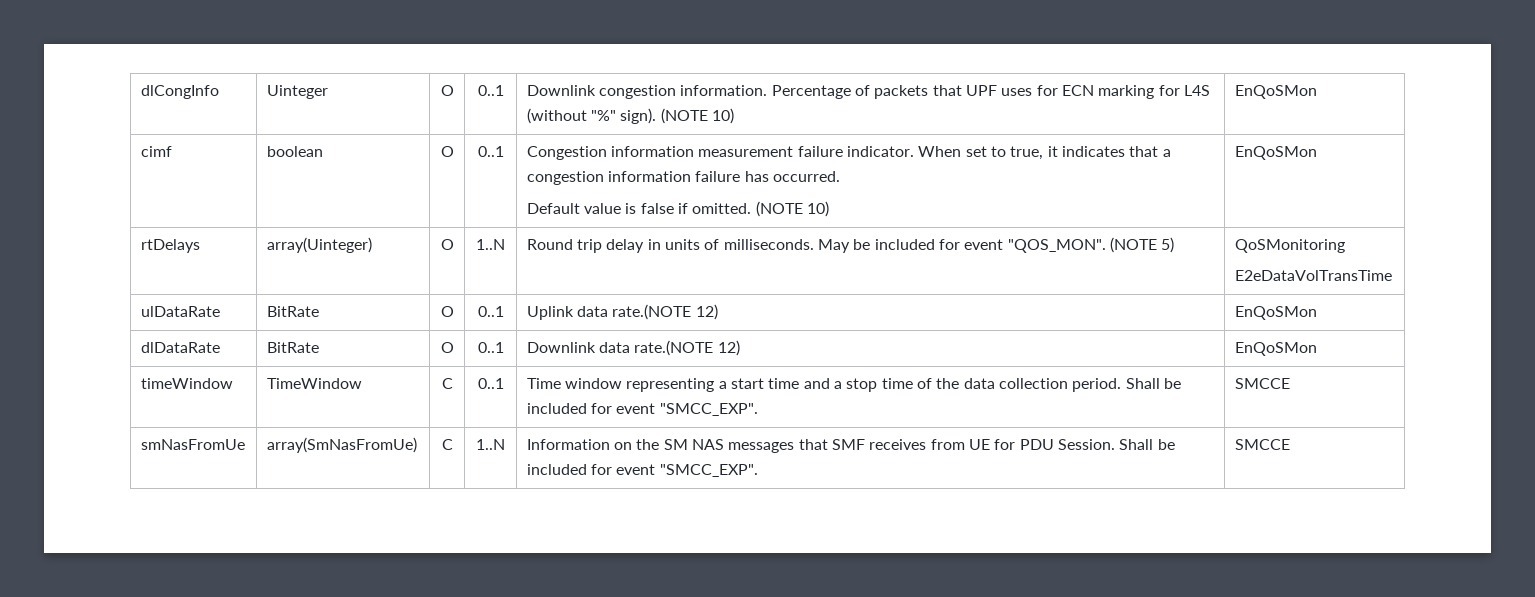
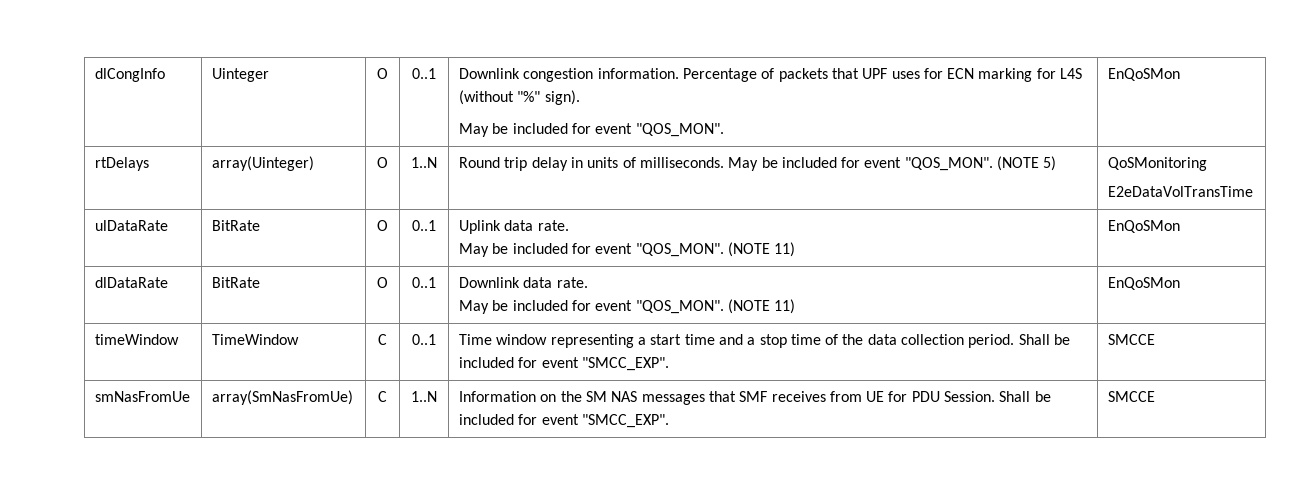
[660,108,735,124] [1234,85,1317,99] [140,146,172,157] [266,146,323,157] [440,146,454,157] [477,146,504,157] [526,146,1171,160] [526,171,841,185] [526,201,830,217] (NOTE 10) | EnQoSMon // cimf | boolean | O | 0..1 | Congestion information measurement failure indicator. When set to true, it indicates that a congestion information failure has occurred. // Default value is false if omitted. (NOTE 10) -> [458,123,724,137] // May be included for event "QOS_MON".
[612,304,718,320] rate.(NOTE 12) -> [537,220,569,231] [458,242,796,257] rate. // May be included for event "QOS_MON". (NOTE 11)
[634,340,740,356] rate.(NOTE 12) -> [556,277,588,288] [458,299,796,314] rate. // May be included for event "QOS_MON". (NOTE 11)

